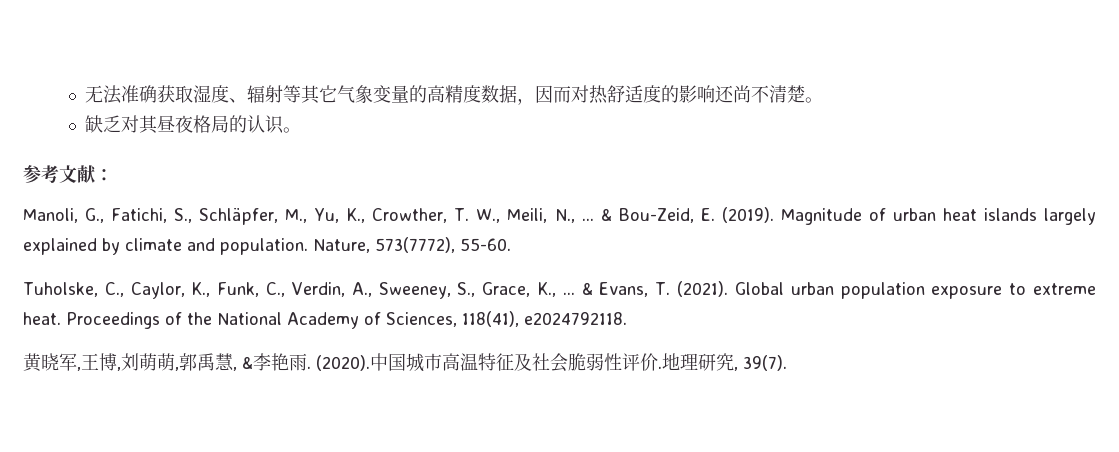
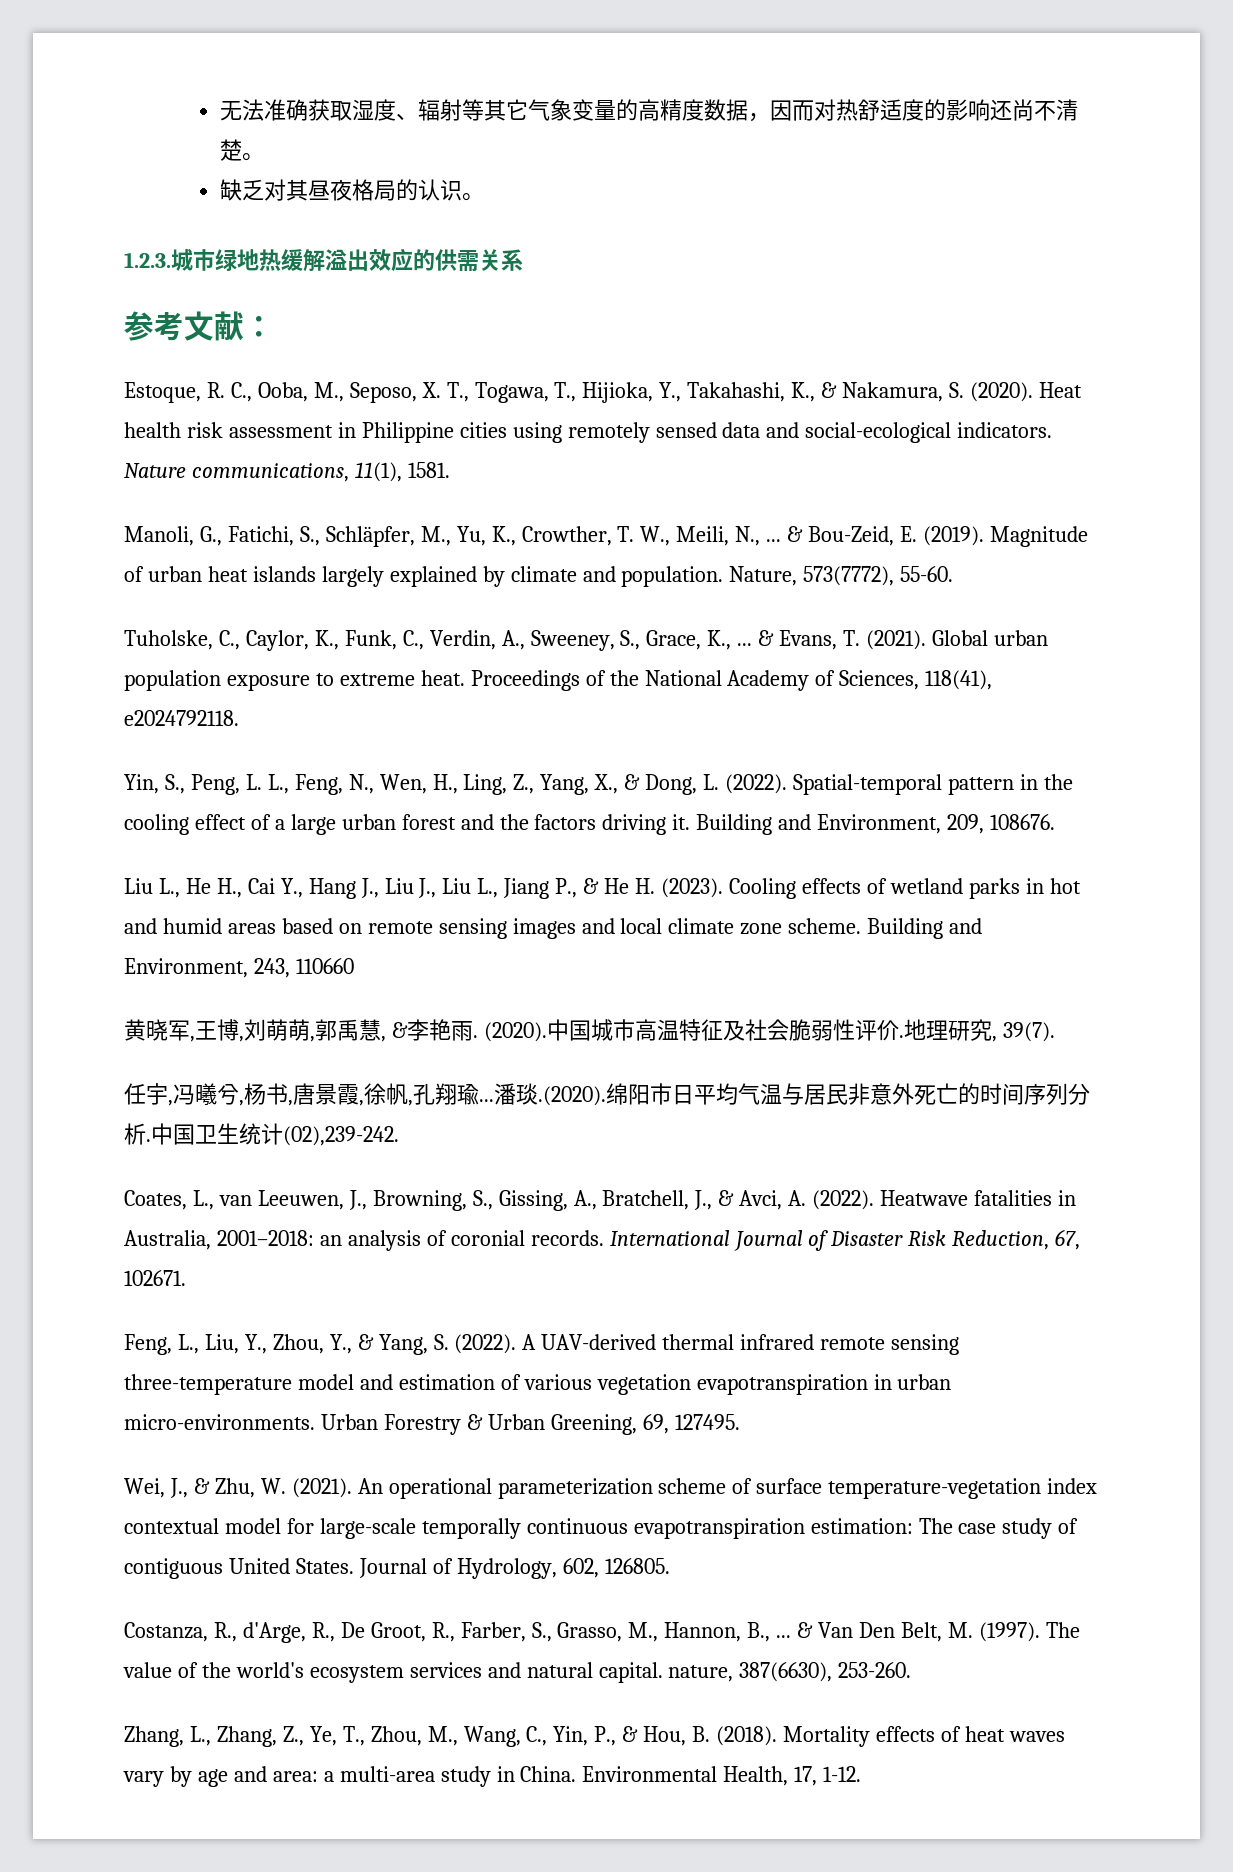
[23,165,113,183] 参考文献： -> [124,248,523,272] [124,311,274,341] [124,382,1082,403] [124,422,1053,443] [124,462,450,482] 1.2.3.城市绿地热缓解溢出效应的供需关系 // 参考文献： // Estoque, R. C., Ooba, M., Seposo, X. T., Togawa, T., Hijioka, Y., Takahashi, K., & Nakamura, S. (2020). Heat health risk assessment in Philippine cities using remotely sensed data and social-ecological indicators. Nature communications, 11(1), 1581.
(627, 318) none -> [124,774,1073,795] [124,814,1056,835] [124,878,1081,899] [124,918,983,939] [124,958,354,978] // Yin, S., Peng, L. L., Feng, N., Wen, H., Ling, Z., Yang, X., & Dong, L. (2022). Spatial-temporal pattern in the cooling effect of a large urban forest and the factors driving it. Building and Environment, 209, 108676. // Liu L., He H., Cai Y., Hang J., Liu J., Liu L., Jiang P., & He H. (2023). Cooling effects of wetland parks in hot and humid areas based on remote sensing images and local climate zone scheme. Building and Environment, 243, 110660
(787, 363) none -> [124,1083,1090,1106] [124,1123,399,1146] [124,1190,1076,1211] [124,1229,1081,1251] [124,1270,186,1286] [124,1334,960,1355] [124,1374,952,1395] [124,1414,740,1435] [124,1478,1098,1499] [124,1518,1079,1539] [124,1558,670,1579] [124,1622,1080,1643] [123,1662,912,1683] [124,1726,1065,1747] [123,1766,862,1787] // 任宇,冯曦兮,杨书,唐景霞,徐帆,孔翔瑜...潘琰.(2020).绵阳市日平均气温与居民非意外死亡的时间序列分析.中国卫生统计(02),239-242. // Coates, L., van Leeuwen, J., Browning, S., Gissing, A., Bratchell, J., & Avci, A. (2022). Heatwave fatalities in Australia, 2001–2018: an analysis of coronial records. International Journal of Disaster Risk Reduction, 67, 102671. // Feng, L., Liu, Y., Zhou, Y., & Yang, S. (2022). A UAV-derived thermal infrared remote sensing three-temperature model and estimation of various vegetation evapotranspiration in urban micro-environments. Urban Forestry & Urban Greening, 69, 127495. // Wei, J., & Zhu, W. (2021). An operational parameterization scheme of surface temperature-vegetation index contextual model for large-scale temporally continuous evapotranspiration estimation: The case study of contiguous United States. Journal of Hydrology, 602, 126805. // Costanza, R., d'Arge, R., De Groot, R., Farber, S., Grasso, M., Hannon, B., ... & Van Den Belt, M. (1997). The value of the world's ecosystem services and natural capital. nature, 387(6630), 253-260. // Zhang, L., Zhang, Z., Ye, T., Zhou, M., Wang, C., Yin, P., & Hou, B. (2018). Mortality effects of heat waves vary by age and area: a multi-area study in China. Environmental Health, 17, 1-12.

